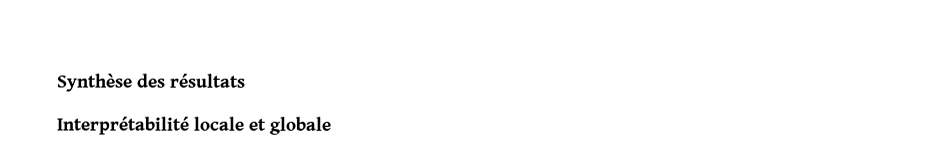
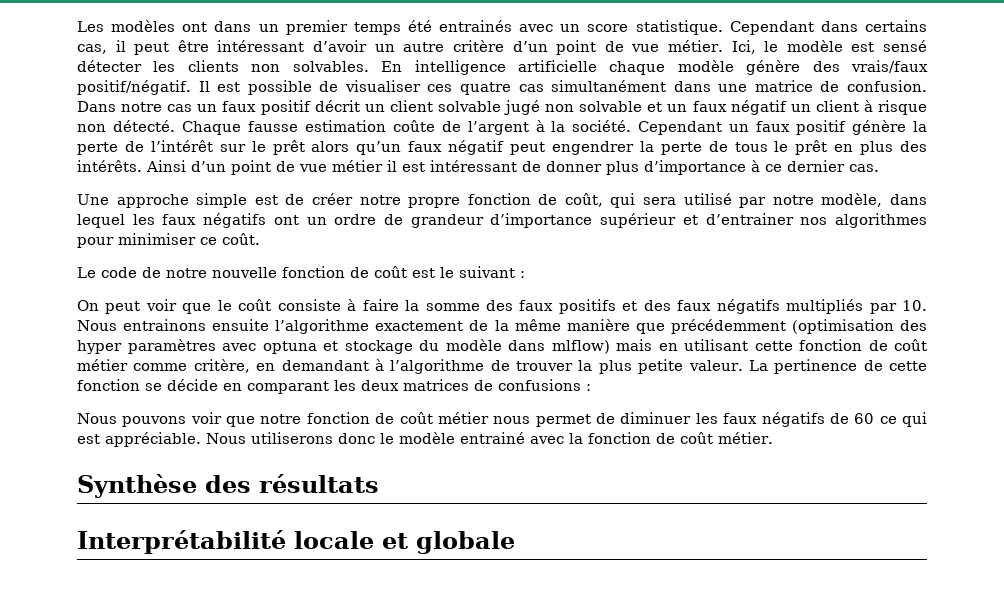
(56, 82) none -> [77,20,927,35] [77,40,927,55] [77,60,928,75] [77,80,927,95] [77,100,928,115] [77,120,927,135] [77,140,927,155] [77,160,879,175] [77,193,928,208] [77,213,927,228] [77,233,260,248] [77,266,525,278] [77,299,928,314] [77,319,927,334] [77,339,927,354] [77,359,927,374] [77,379,591,394] [77,412,927,427] [77,432,773,447] Les modèles ont dans un premier temps été entrainés avec un score statistique. Cependant dans certains cas, il peut être intéressant d’avoir un autre critère d’un point de vue métier. Ici, le modèle est sensé détecter les clients non solvables. En intelligence artificielle chaque modèle génère des vrais/faux positif/négatif. Il est possible de visualiser ces quatre cas simultanément dans une matrice de confusion. Dans notre cas un faux positif décrit un client solvable jugé non solvable et un faux négatif un client à risque non détecté. Chaque fausse estimation coûte de l’argent à la société. Cependant un faux positif génère la perte de l’intérêt sur le prêt alors qu’un faux négatif peut engendrer la perte de tous le prêt en plus des intérêts. Ainsi d’un point de vue métier il est intéressant de donner plus d’importance à ce dernier cas. // Une approche simple est de créer notre propre fonction de coût, qui sera utilisé par notre modèle, dans lequel les faux négatifs ont un ordre de grandeur d’importance supérieur et d’entrainer nos algorithmes pour minimiser ce coût. // Le code de notre nouvelle fonction de coût est le suivant : // On peut voir que le coût consiste à faire la somme des faux positifs et des faux négatifs multipliés par 10. Nous entrainons ensuite l’algorithme exactement de la même manière que précédemment (optimisation des hyper paramètres avec optuna et stockage du modèle dans mlflow) mais en utilisant cette fonction de coût métier comme critère, en demandant à l’algorithme de trouver la plus petite valeur. La pertinence de cette fonction se décide en comparant les deux matrices de confusions : // Nous pouvons voir que notre fonction de coût métier nous permet de diminuer les faux négatifs de 60 ce qui est appréciable. Nous utiliserons donc le modèle entrainé avec la fonction de coût métier. //

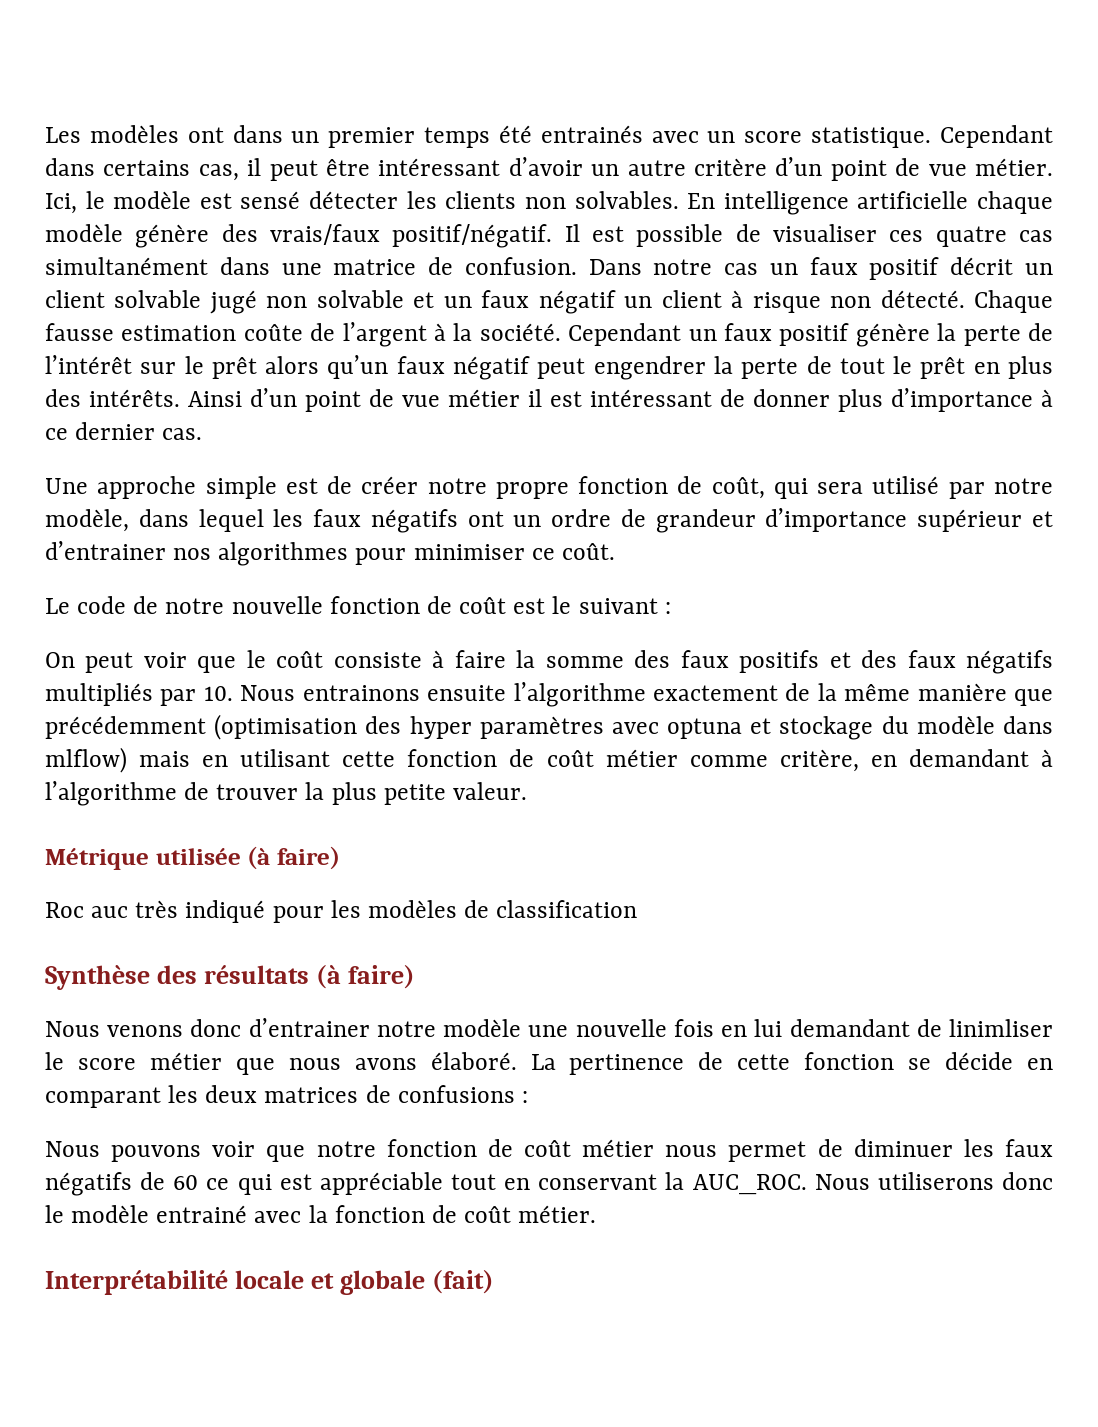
[734,142,768,152] tous -> [839,358,885,374] tout
(743, 365) none -> [45,846,340,870] [45,900,638,923] [45,965,415,990] [45,1018,1054,1037] [45,1052,517,1075] // Métrique utilisée (à faire) // Roc auc très indiqué pour les modèles de classification // Synthèse des résultats (à faire) // Nous venons donc d’entrainer notre modèle une nouvelle fois en lui demandant de linimliser le score métier que nous avons élaboré.
[105,432,201,447] appréciable. -> [319,1172,807,1195] appréciable tout en conservant la AUC_ROC.
[77,474,379,498] // Synthèse des résultats -> (597, 1214) none
(515, 542) none -> [431,1270,494,1294] (fait)

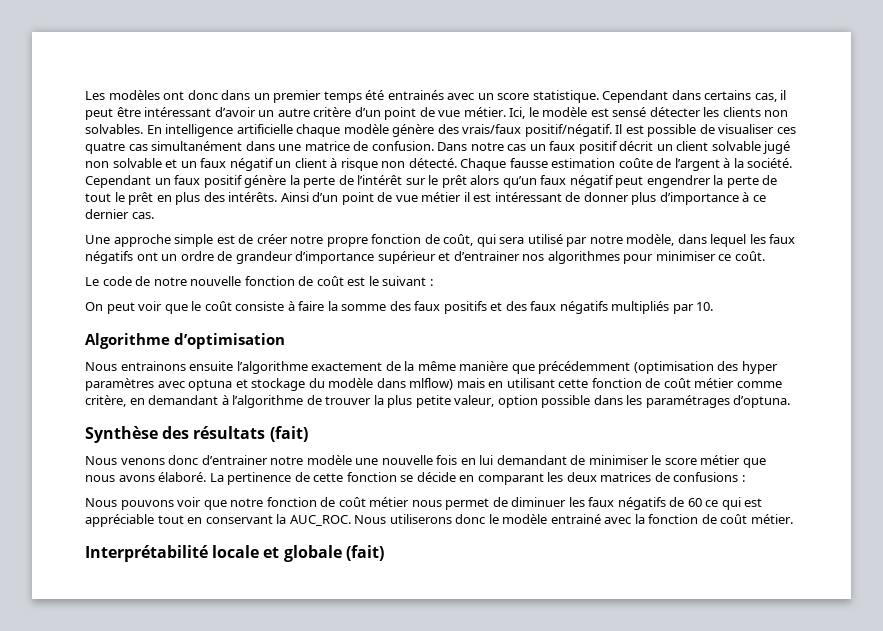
(224, 135) none -> [187,90,218,100] donc
(233, 693) none -> [85,333,285,349] // Algorithme d’optimisation //
[452,782,527,800] [45,846,340,870] [45,900,638,923] valeur. // Métrique utilisée (à faire) // Roc auc très indiqué pour les modèles de classification -> [454,395,791,408] valeur, option possible dans les paramétrages d’optuna.
[315,965,415,989] (à faire) -> [269,426,308,442] (fait)
[949,1019,1054,1037] linimliser -> [588,455,649,465] minimiser

